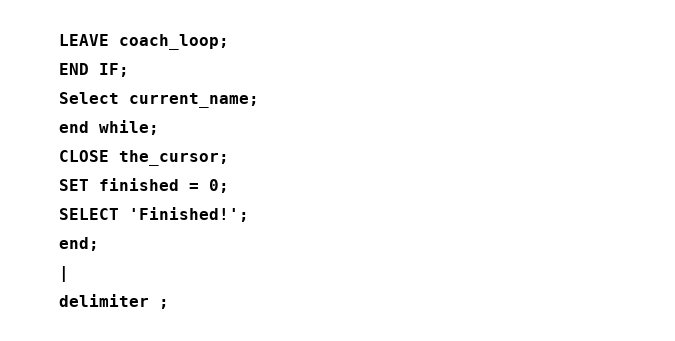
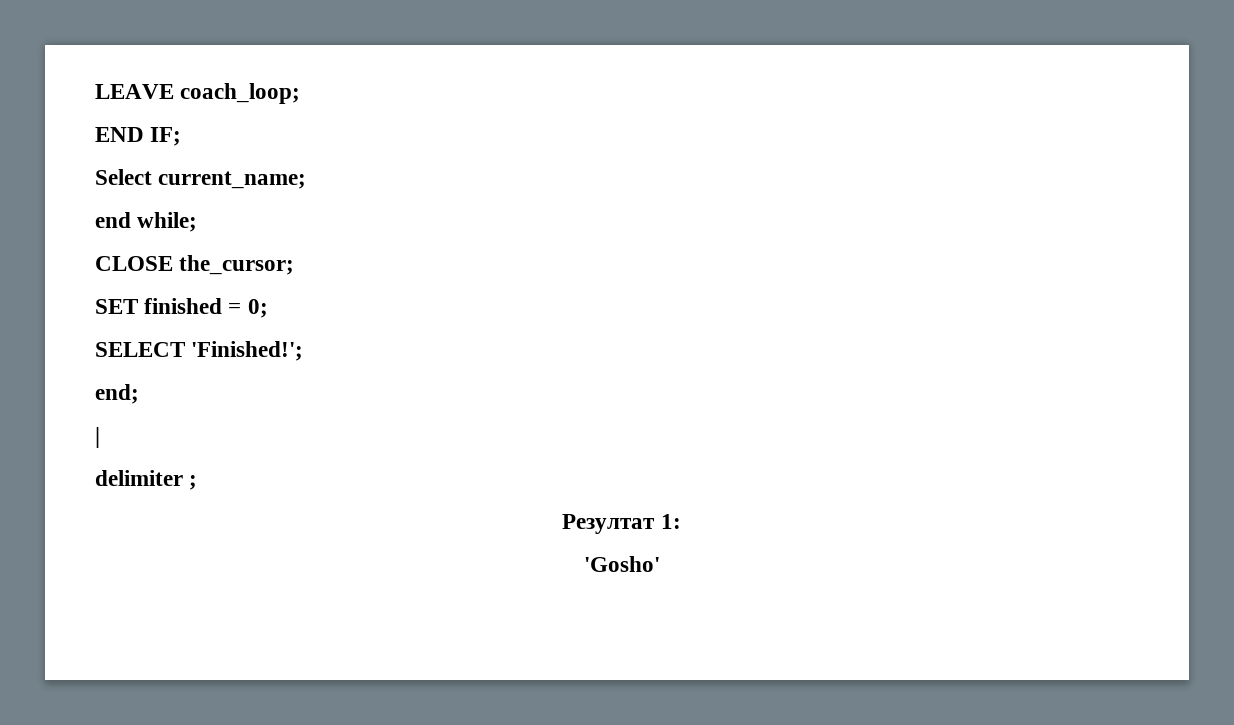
(169, 304) none -> [562,514,681,534] [583,556,660,572] // Резултат 1: // 'Gosho'

